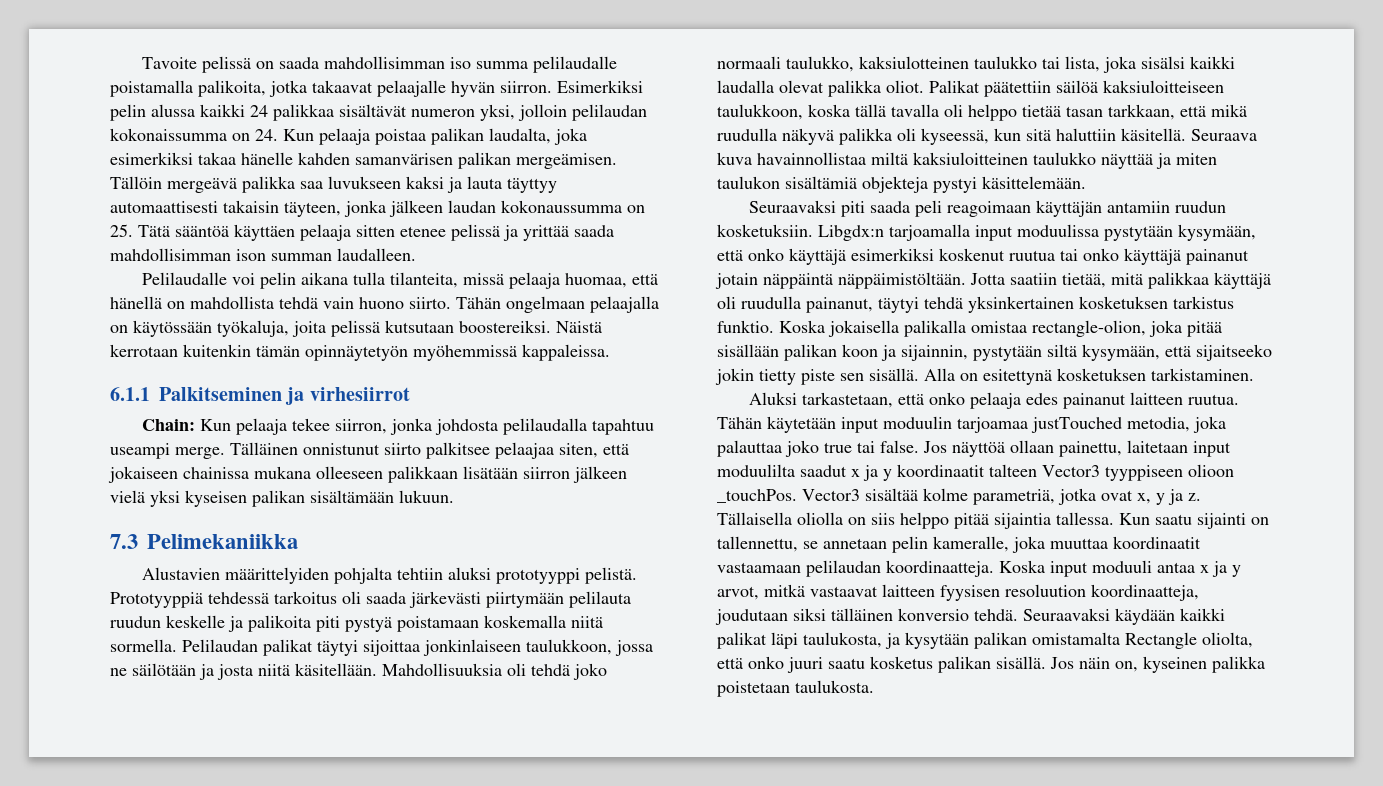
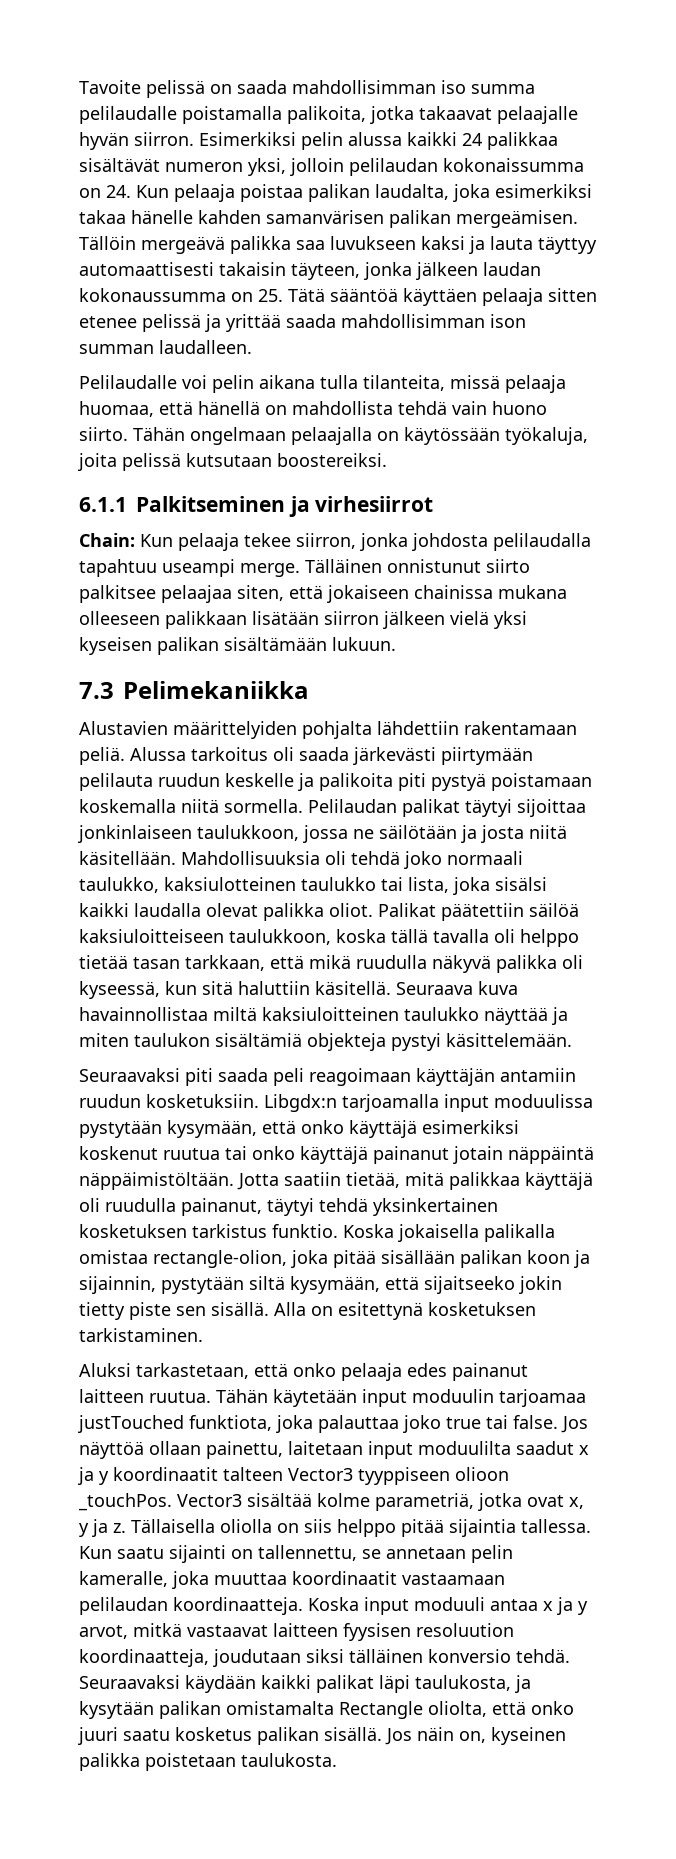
[556,321,602,333] [110,344,610,361] Näistä kerrotaan kuitenkin tämän opinnäytetyön myöhemmissä kappaleissa. -> (387, 460) none
[396,567,637,584] [110,592,269,608] tehtiin aluksi prototyyppi pelistä. Prototyyppiä tehdessä -> [377,721,577,735] [79,747,186,765] lähdettiin rakentamaan peliä. Alussa
[1127,417,1190,432] metodia, -> [189,1415,272,1431] funktiota,

